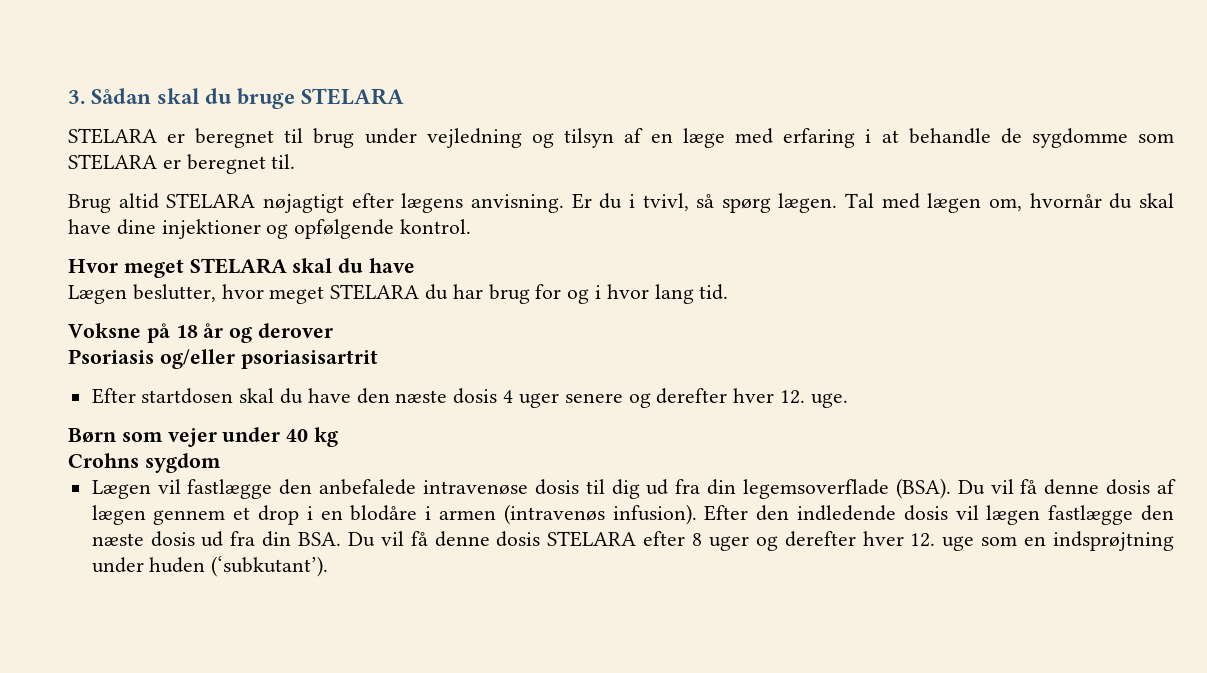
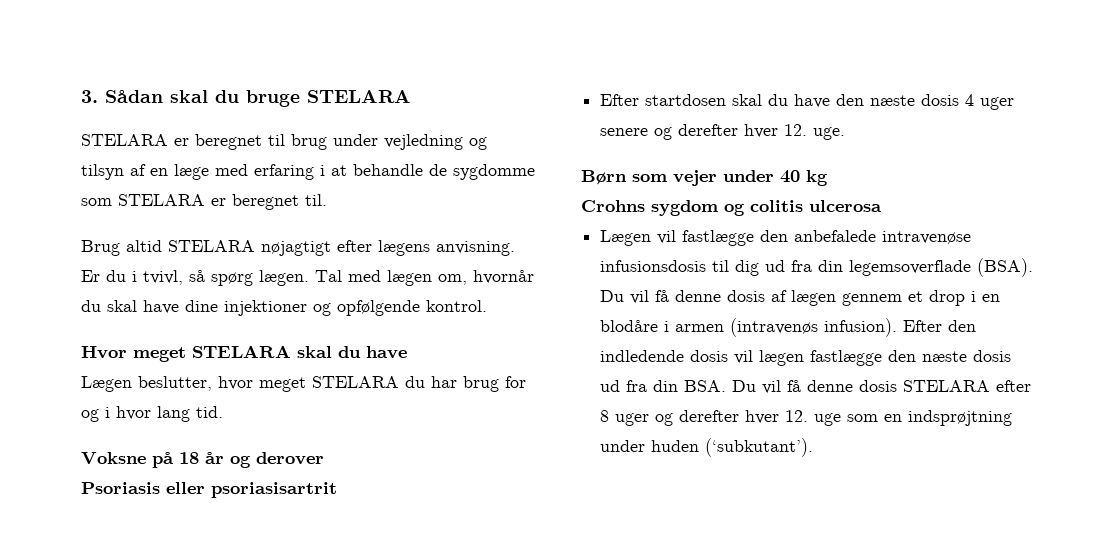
[159,349,235,369] og/eller -> [166,482,205,494] eller
(221, 463) none -> [724,200,882,216] og colitis ulcerosa
[534,479,579,495] dosis -> [600,260,707,272] infusionsdosis

